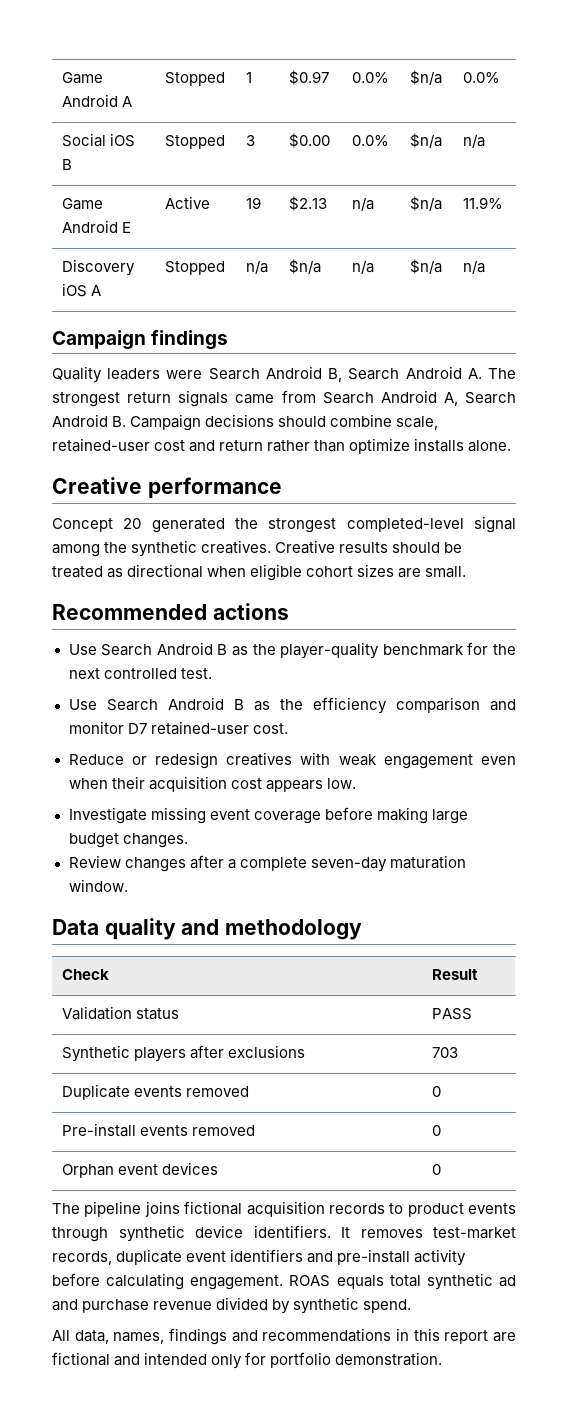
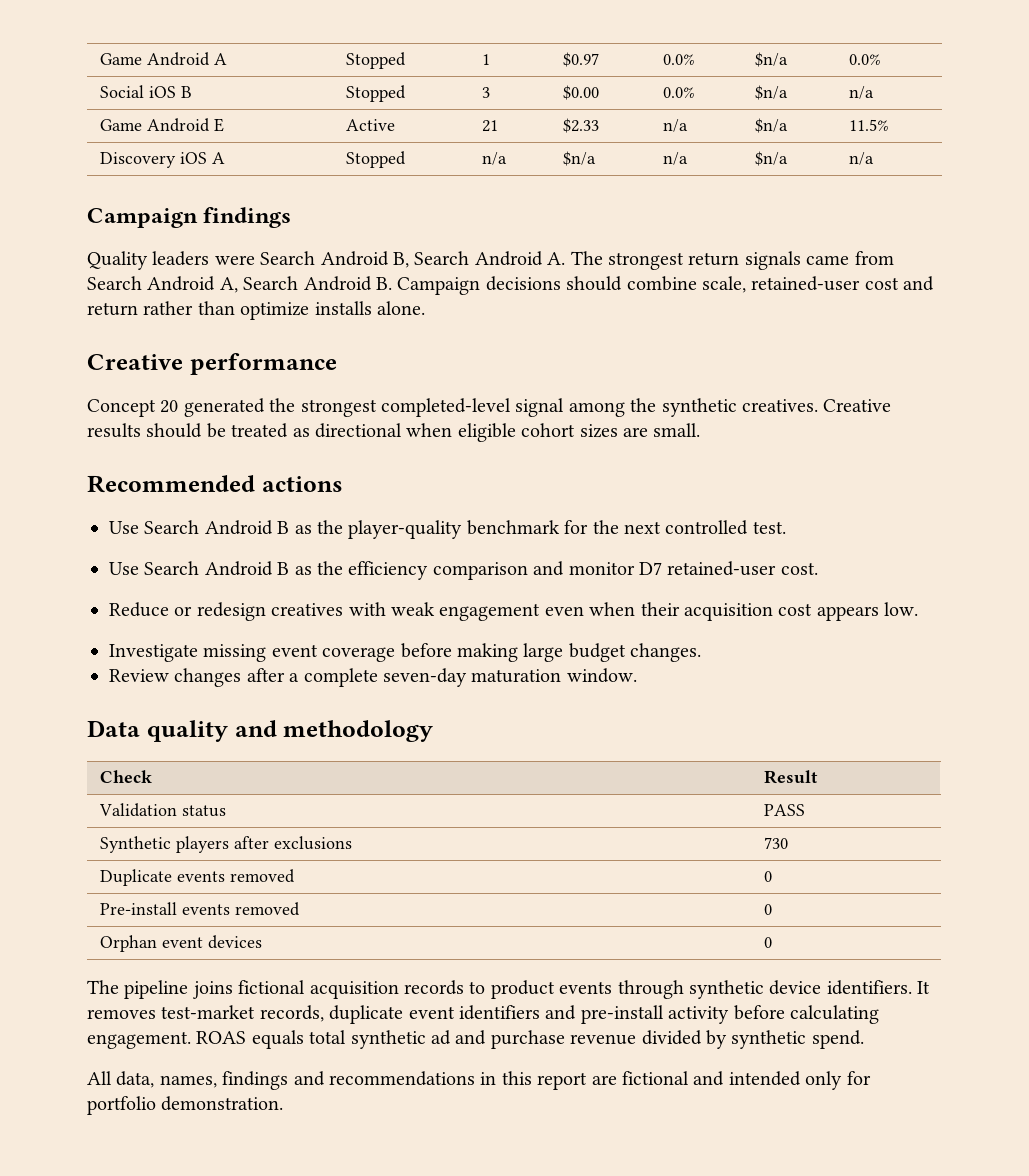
[246,197,262,209] [289,196,328,211] [352,197,375,211] [410,196,443,211] [463,197,504,209] 19 | $2.13 | n/a | $n/a | 11.9% -> [482,120,499,132] [563,118,600,133] [663,119,689,132] [755,118,789,133] [849,119,889,131] 21 | $2.33 | n/a | $n/a | 11.5%
[432,1047,459,1058] 703 -> [764,837,789,849] 730

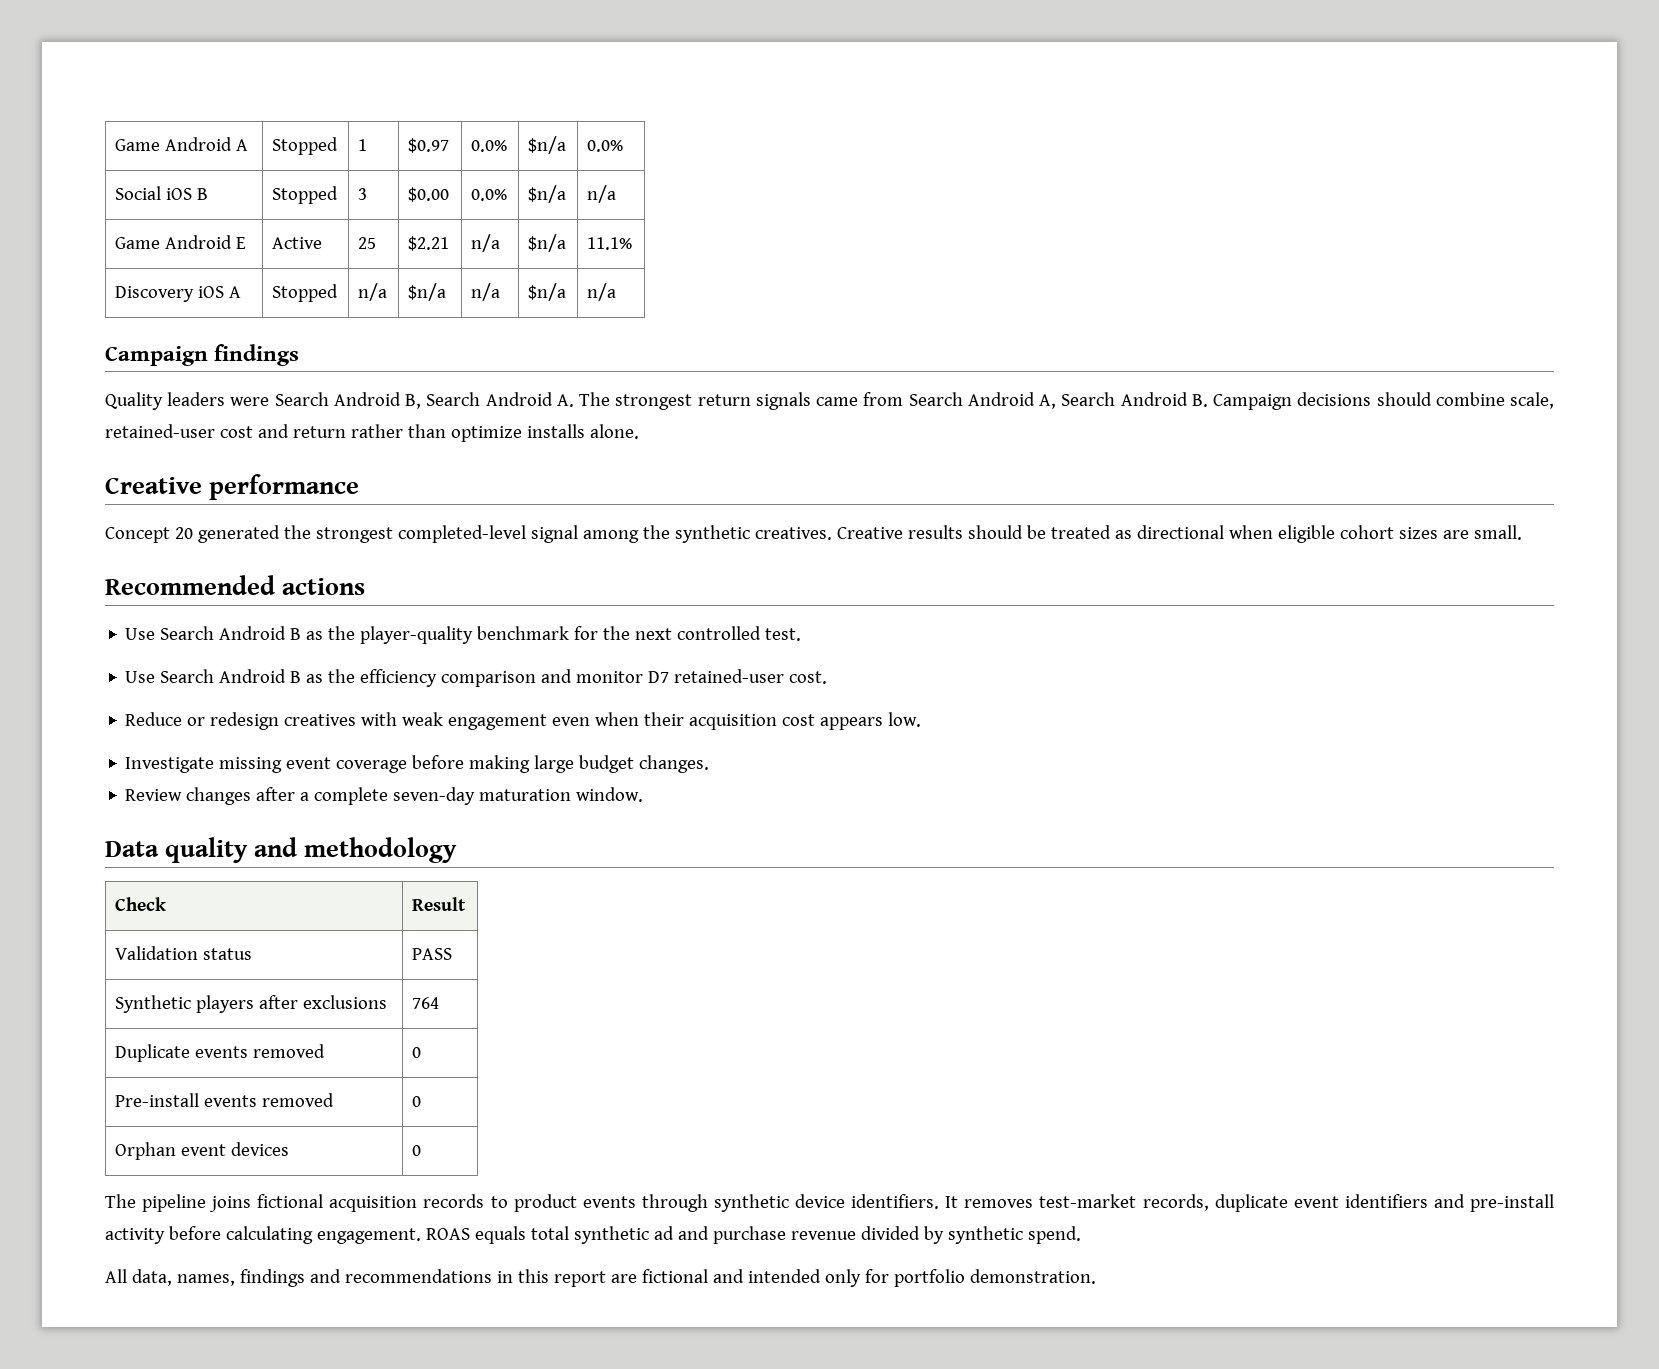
[482,120,499,132] [563,118,600,133] [663,119,689,132] [755,118,789,133] [849,119,889,131] 21 | $2.33 | n/a | $n/a | 11.5% -> [358,237,377,249] [408,236,450,251] [471,234,501,252] [528,234,567,252] [587,237,633,250] 25 | $2.21 | n/a | $n/a | 11.1%
[764,837,789,849] 730 -> [412,997,440,1009] 764

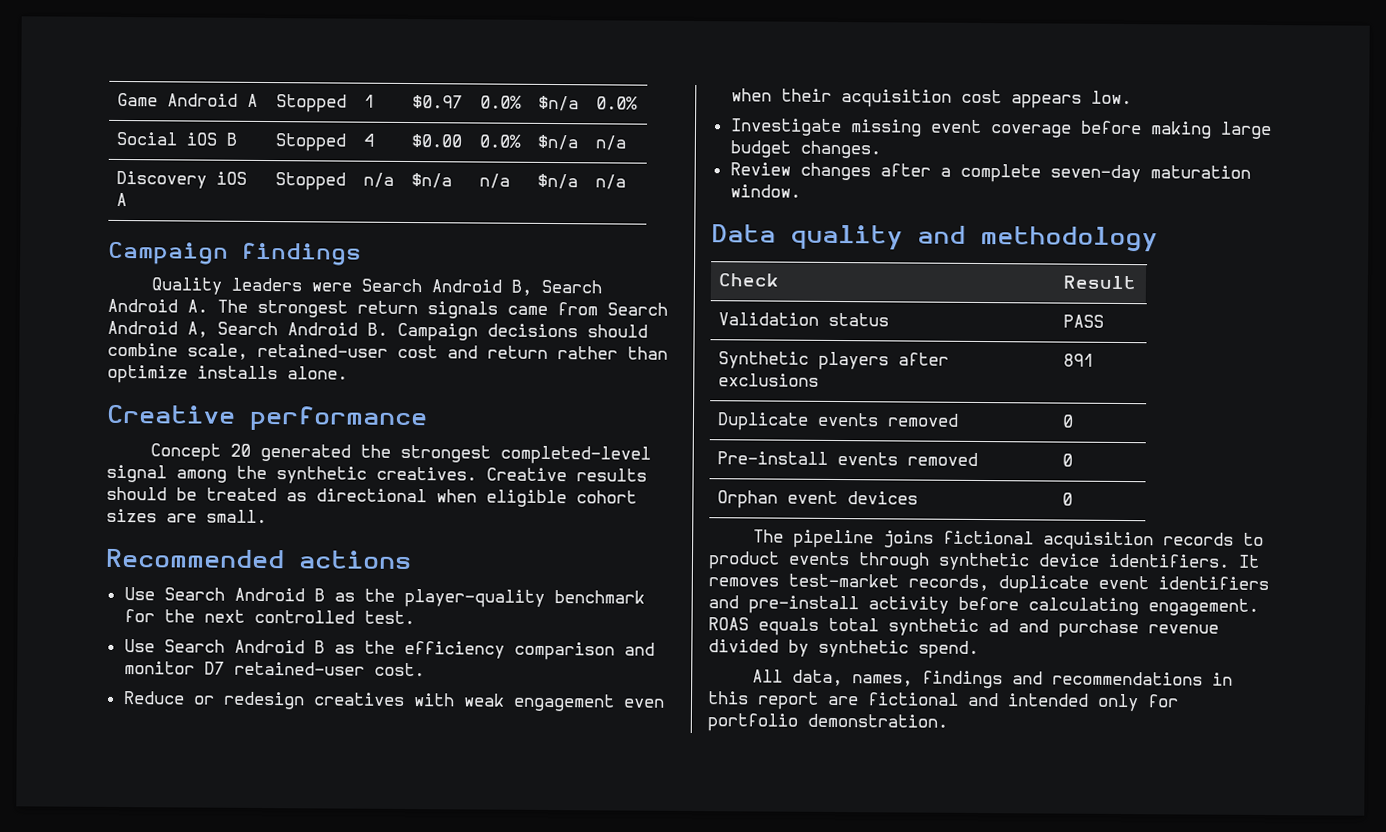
[358,188,368,200] 3 -> [363,133,375,147] 4
[115,235,247,249] [272,237,323,249] [358,237,377,249] [408,236,450,251] [471,234,501,252] [528,234,567,252] [587,237,633,250] // Game Android E | Active | 25 | $2.21 | n/a | $n/a | 11.1% -> (627, 143) none
[412,997,440,1009] 764 -> [1063,353,1095,367] 891

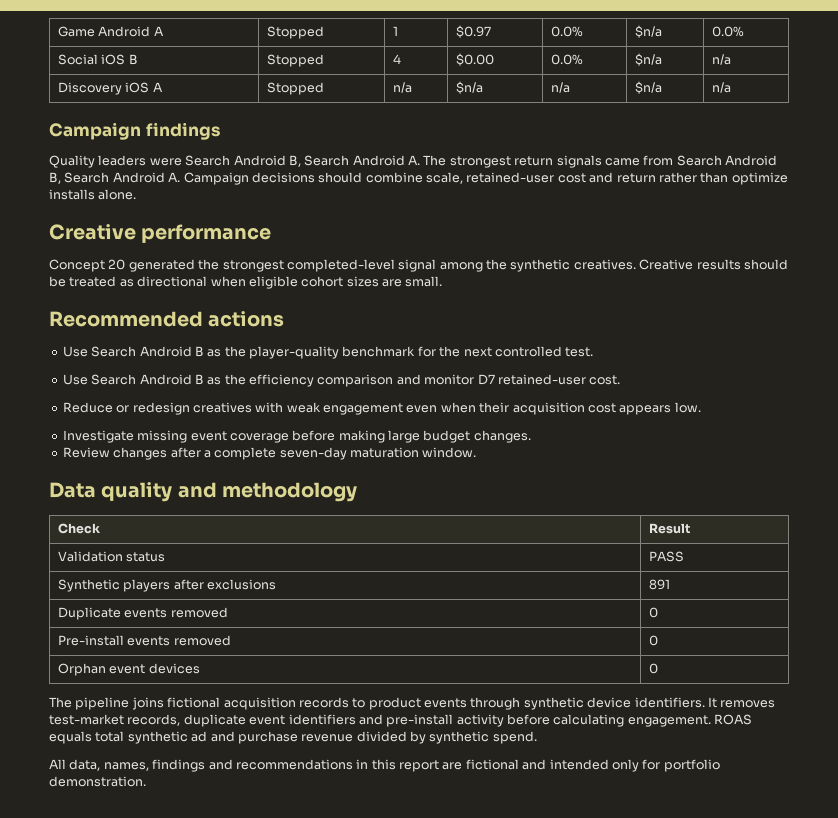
[187,321,388,338] A, Search Android B. -> [49,172,181,184] B, Search Android A.

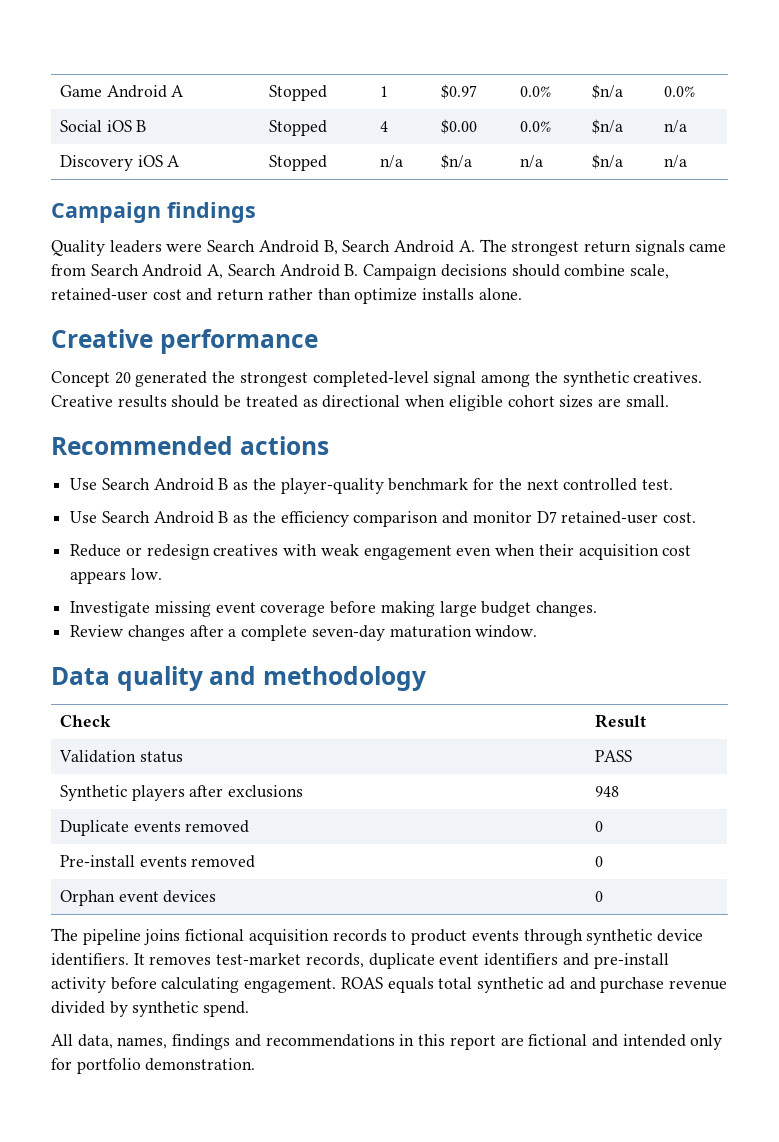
[49,172,181,184] B, Search Android A. -> [207,264,359,279] A, Search Android B.
[648,579,670,590] 891 -> [594,786,619,797] 948

